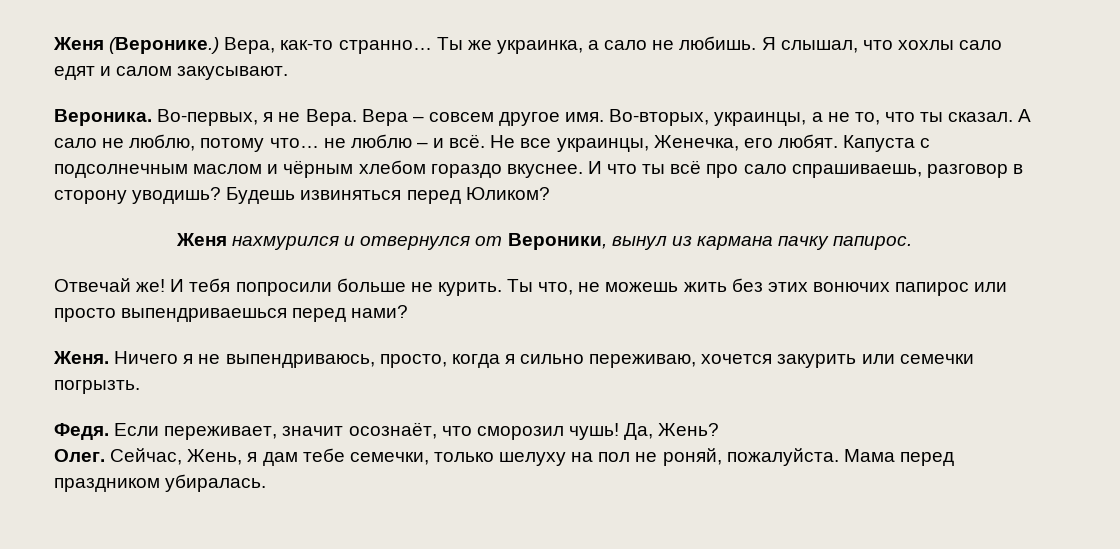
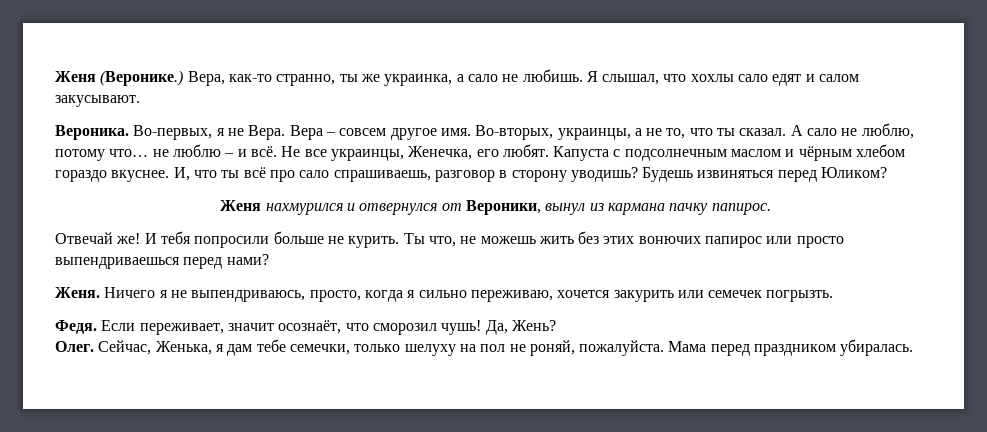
[338,37,463,54] странно… Ты -> [276,74,358,86] странно, ты
[587,161,602,174] И -> [173,167,190,181] И,
[899,354,974,364] семечки -> [708,290,763,298] семечек
[187,449,243,465] Жень, -> [155,341,212,355] Женька,

